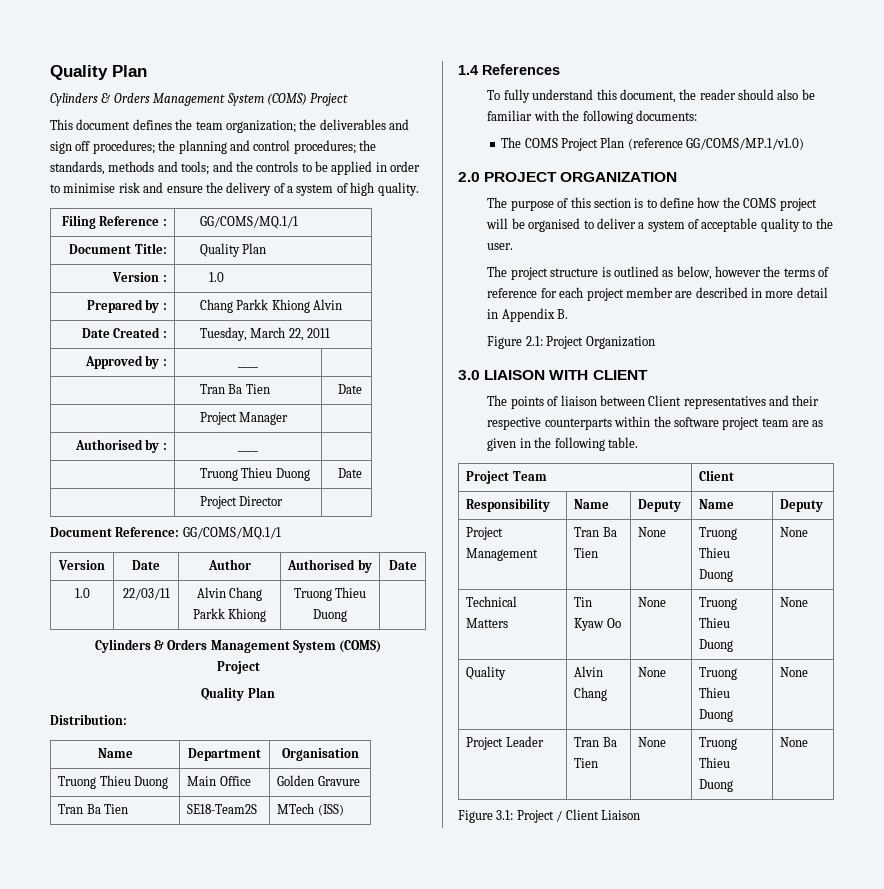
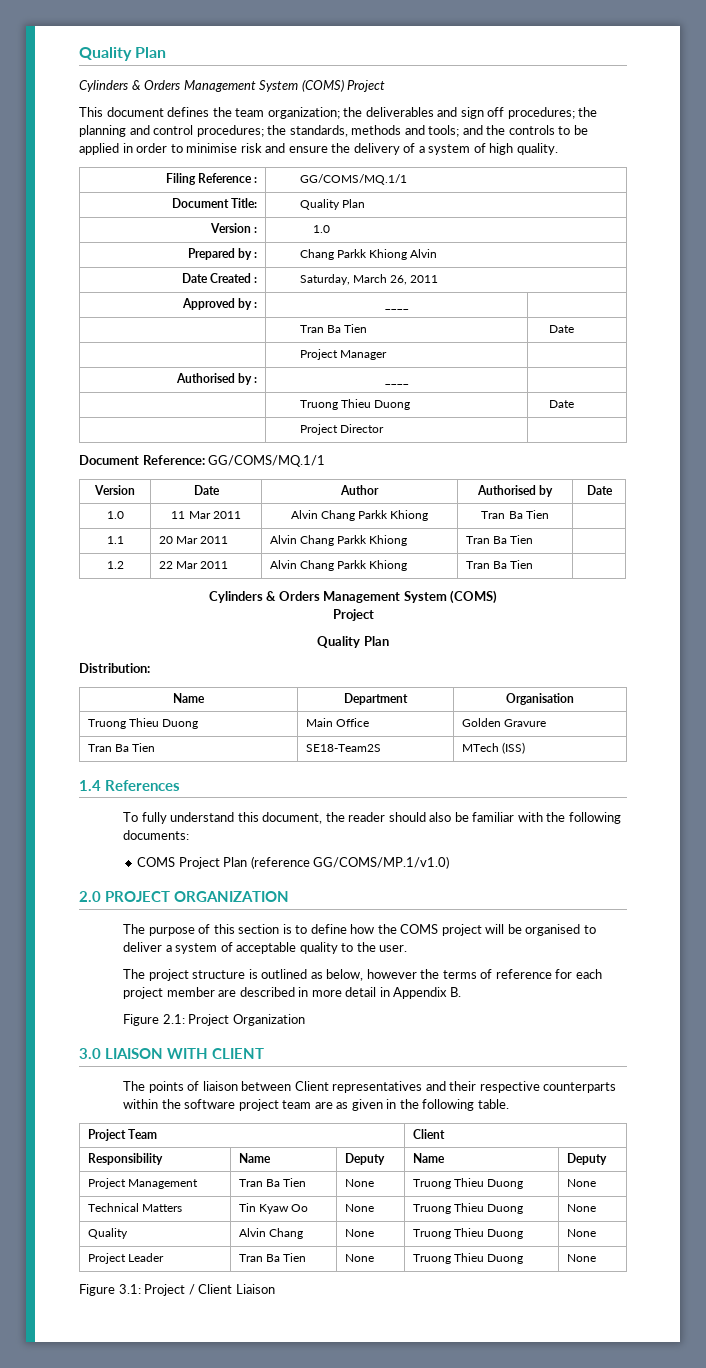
[200,327,304,341] Tuesday, March 22, -> [299,274,408,285] Saturday, March 26,
[122,588,170,600] [196,587,263,601] [192,608,267,622] [293,587,367,601] [313,609,347,622] 22/03/11 | Alvin Chang Parkk Khiong | Truong Thieu Duong -> [171,511,241,519] [290,510,429,521] [481,510,549,519] [106,536,124,544] [158,536,228,544] [269,535,407,546] [465,535,533,544] [106,561,124,569] [158,561,228,569] [269,560,407,571] [465,560,533,569] 11 Mar 2011 | Alvin Chang Parkk Khiong | Tran Ba Tien | // 1.1 | 20 Mar 2011 | Alvin Chang Parkk Khiong | Tran Ba Tien | // 1.2 | 22 Mar 2011 | Alvin Chang Parkk Khiong | Tran Ba Tien
[501,137,522,148] The -> (190, 835) none

